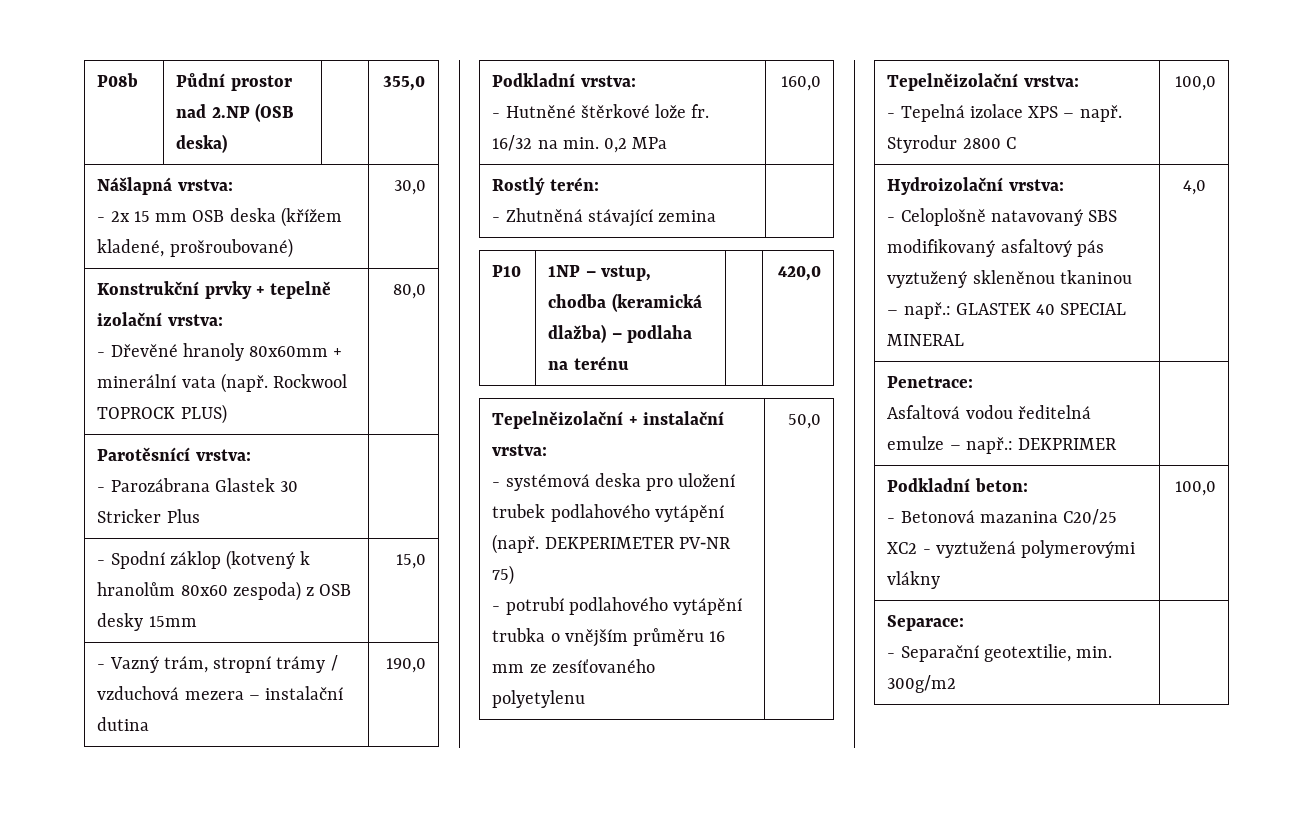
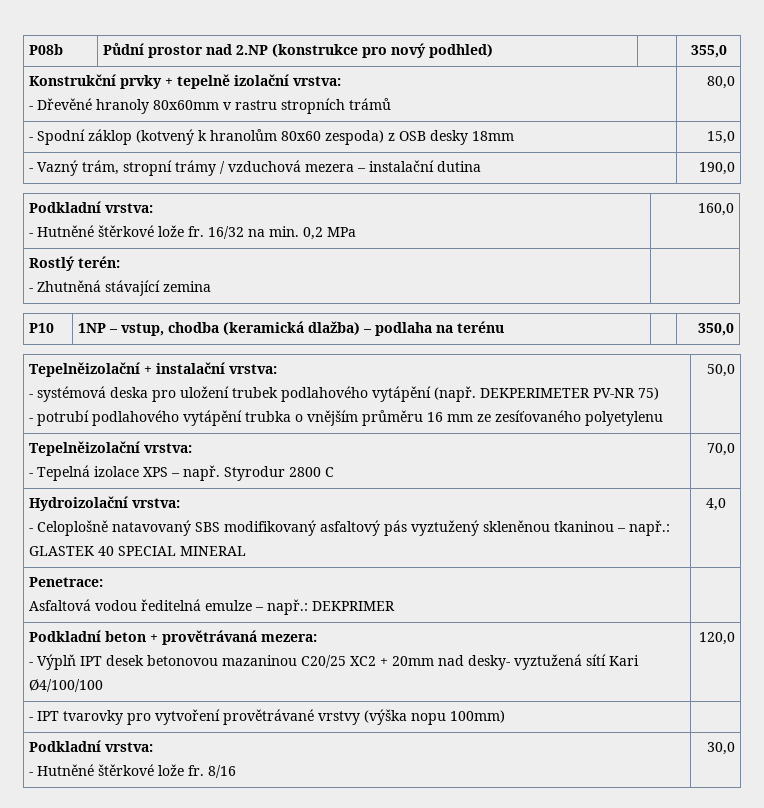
[254,103,294,122] [176,134,228,153] [382,76,425,91] [97,177,233,195] [97,207,342,227] [97,238,293,258] [393,180,426,195] (OSB deska) | | 355,0 // Nášlapná vrstva: // - 2x 15 mm OSB deska (křížem kladené, prošroubované) | 30,0 -> [272,43,494,58] [690,45,727,58] (konstrukce pro nový podhled) | | 355,0
[333,348,343,357] [97,373,348,393] [97,404,227,424] [392,284,426,299] [97,447,251,461] [97,478,299,492] [97,509,200,523] + minerální vata (např. Rockwool TOPROCK PLUS) | 80,0 // Parotěsnící vrstva: // - Parozábrana Glastek 30 Stricker Plus | -> [223,98,392,114] [706,76,735,89] v rastru stropních trámů | 80,0
[148,616,197,627] 15mm -> [472,131,515,141] 18mm
[777,266,821,281] 420,0 -> [697,323,734,336] 350,0
[1174,76,1216,91] 100,0 -> [706,443,735,456] 70,0
[974,478,1028,492] [887,509,1118,525] [887,540,1136,558] [887,571,941,589] [1174,481,1216,496] [887,615,965,631] [887,644,1113,662] [887,675,957,693] beton: // - Betonová mazanina C20/25 XC2 - vyztužená polymerovými vlákny | 100,0 // Separace: // - Separační geotextilie, min. 300g/m2 | -> [105,630,318,645] [29,654,640,670] [29,679,104,692] [698,632,735,645] [29,709,506,725] [29,740,154,752] [29,764,237,778] [706,742,735,755] beton + provětrávaná mezera: // - Výplň IPT desek betonovou mazaninou C20/25 XC2 + 20mm nad desky- vyztužená sítí Kari Ø4/100/100 | 120,0 // - IPT tvarovky pro vytvoření provětrávané vrstvy (výška nopu 100mm) | // Podkladní vrstva: // - Hutněné štěrkové lože fr. 8/16 | 30,0

